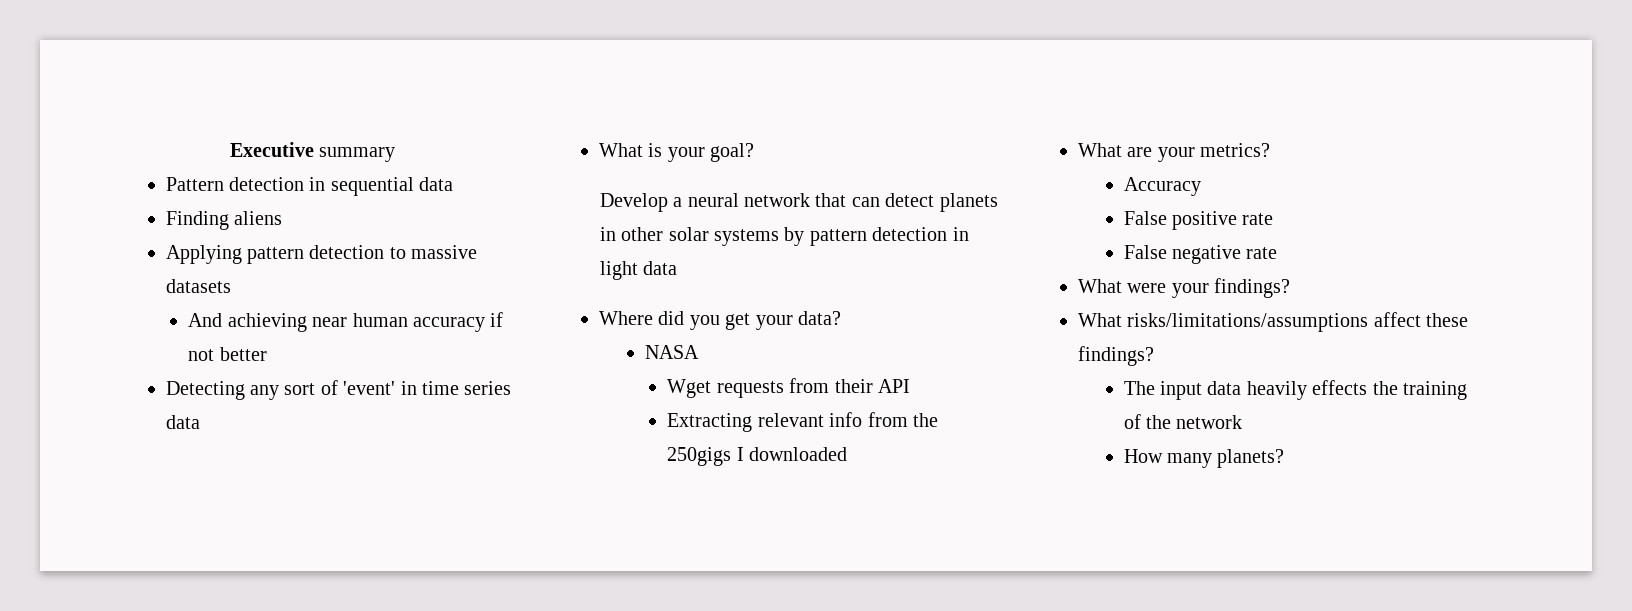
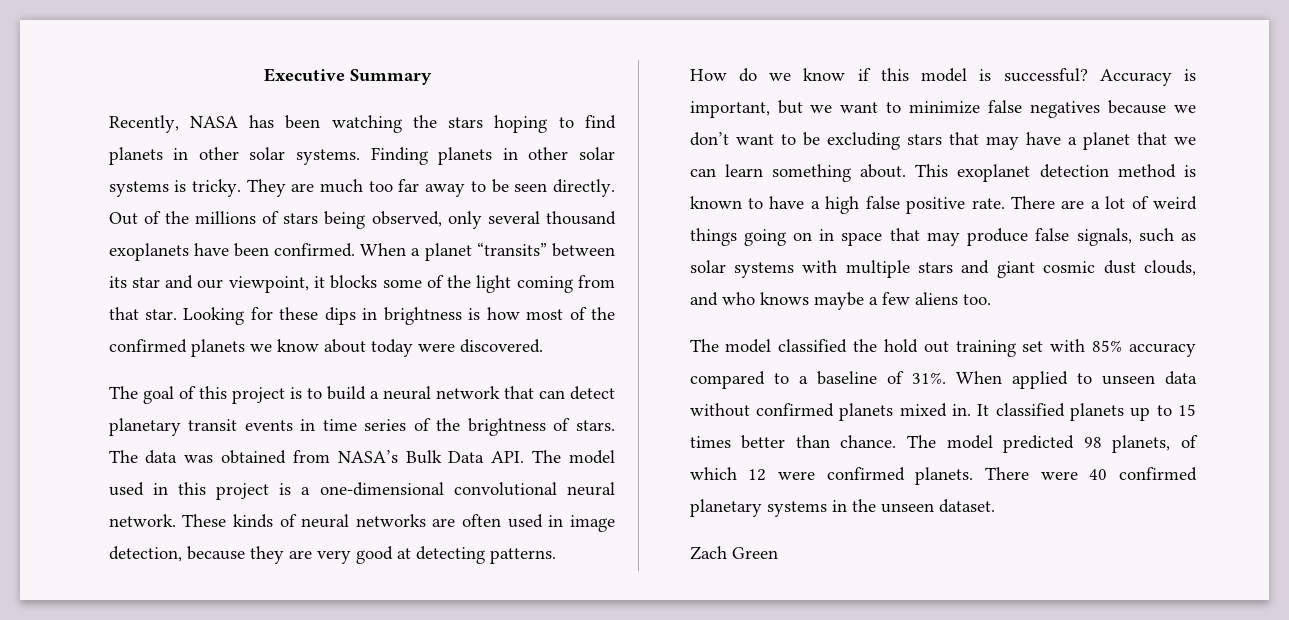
[319,147,396,162] [165,177,454,196] [165,211,282,230] [165,245,478,264] [165,279,231,293] [188,312,504,332] [188,347,267,361] [165,380,512,400] [165,415,200,429] [599,143,755,162] [599,193,668,212] summary // Pattern detection in sequential data // Finding aliens // Applying pattern detection to massive datasets // And achieving near human accuracy if not better // Detecting any sort of 'event' in time series data // What is your goal? // Develop -> [349,69,432,85] [108,115,617,133] [108,147,615,165] [108,179,616,197] [108,211,616,229] [108,242,615,261] [108,275,615,293] [108,307,616,325] [108,339,543,357] [108,386,366,404] Summary // Recently, NASA has been watching the stars hoping to find planets in other solar systems. Finding planets in other solar systems is tricky. They are much too far away to be seen directly. Out of the millions of stars being observed, only several thousand exoplanets have been confirmed. When a planet “transits” between its star and our viewpoint, it blocks some of the light coming from that star. Looking for these dips in brightness is how most of the confirmed planets we know about today were discovered. // The goal of this project is to build
[939,193,998,212] [599,227,969,246] [599,261,678,280] [599,311,841,330] [644,345,699,359] [667,378,910,398] [667,412,938,432] [667,447,848,466] [1078,143,1271,162] [1123,177,1201,196] [1123,211,1274,230] [1123,245,1278,264] [1078,278,1291,298] [1078,312,1469,332] [1078,346,1154,366] [1123,380,1467,400] [1123,414,1243,429] [1123,449,1285,468] planets in other solar systems by pattern detection in light data // Where did you get your data? // NASA // Wget requests from their API // Extracting relevant info from the 250gigs I downloaded // What are your metrics? // Accuracy // False positive rate // False negative rate // What were your findings? // What risks/limitations/assumptions affect these findings? // The input data heavily effects the training of the network // How many planets? -> [108,418,616,436] [108,450,615,464] [108,482,615,500] [108,514,615,532] [108,546,556,564] [689,68,1196,86] [689,100,1196,118] [689,132,1196,150] [689,164,1196,182] [689,196,1197,214] [689,228,1196,246] [689,260,1196,278] [689,292,991,310] [689,339,1196,357] [689,371,1197,389] [689,403,1196,421] [689,435,1198,453] [689,467,1197,485] [689,499,995,517] [689,546,778,560] planetary transit events in time series of the brightness of stars. The data was obtained from NASA’s Bulk Data API. The model used in this project is a one-dimensional convolutional neural network. These kinds of neural networks are often used in image detection, because they are very good at detecting patterns. // How do we know if this model is successful? Accuracy is important, but we want to minimize false negatives because we don’t want to be excluding stars that may have a planet that we can learn something about. This exoplanet detection method is known to have a high false positive rate. There are a lot of weird things going on in space that may produce false signals, such as solar systems with multiple stars and giant cosmic dust clouds, and who knows maybe a few aliens too. // The model classified the hold out training set with 85% accuracy compared to a baseline of 31%. When applied to unseen data without confirmed planets mixed in. It classified planets up to 15 times better than chance. The model predicted 98 planets, of which 12 were confirmed planets. There were 40 confirmed planetary systems in the unseen dataset. // Zach Green

